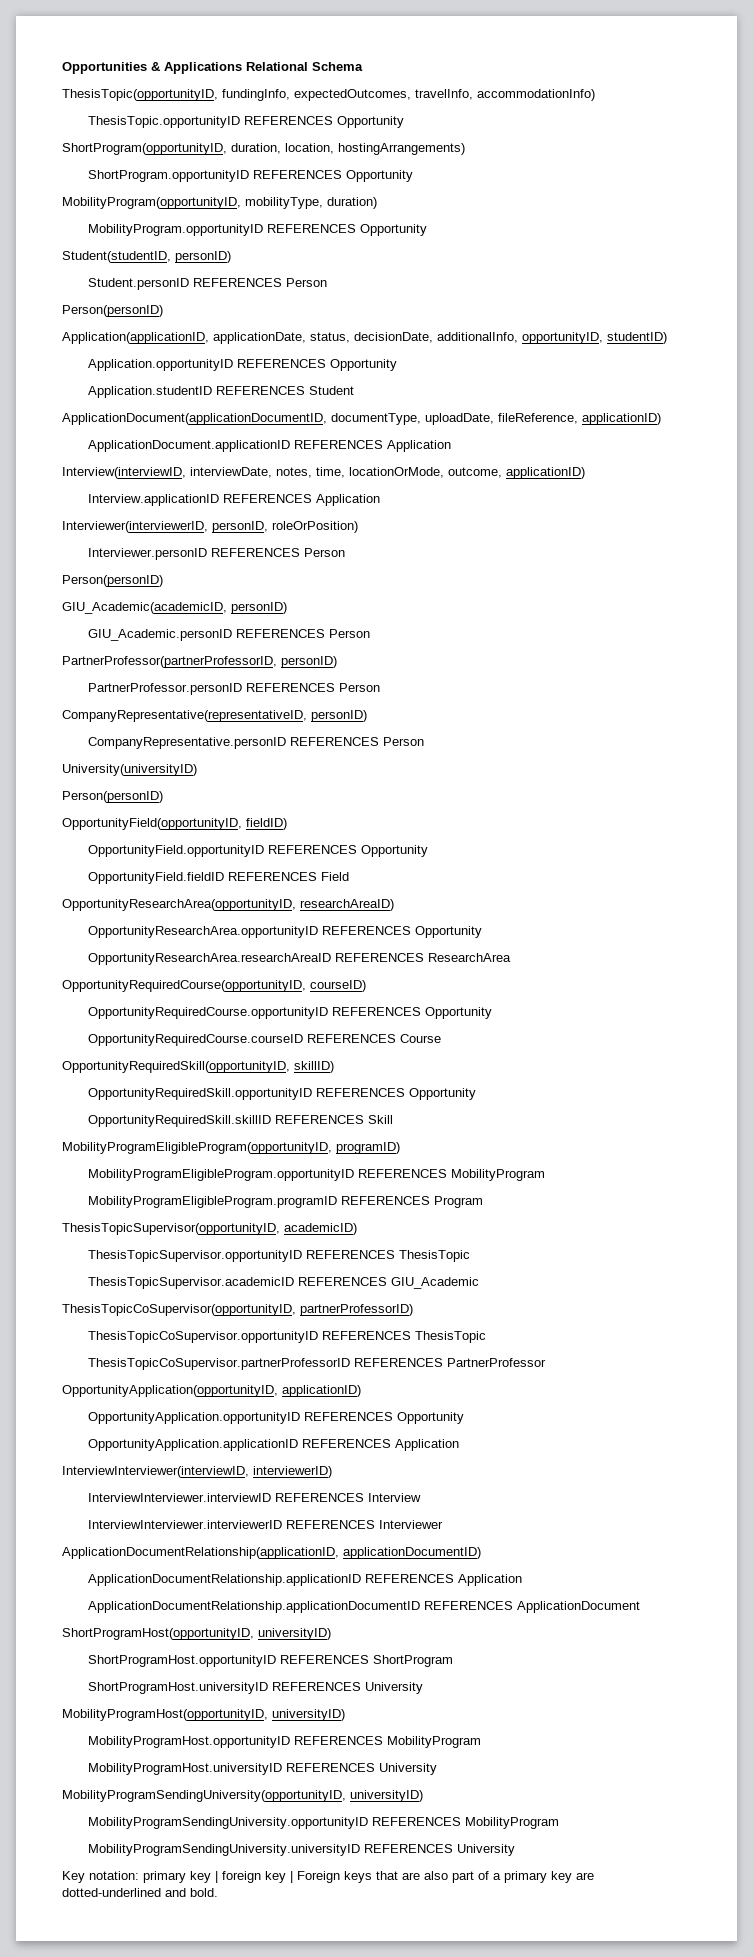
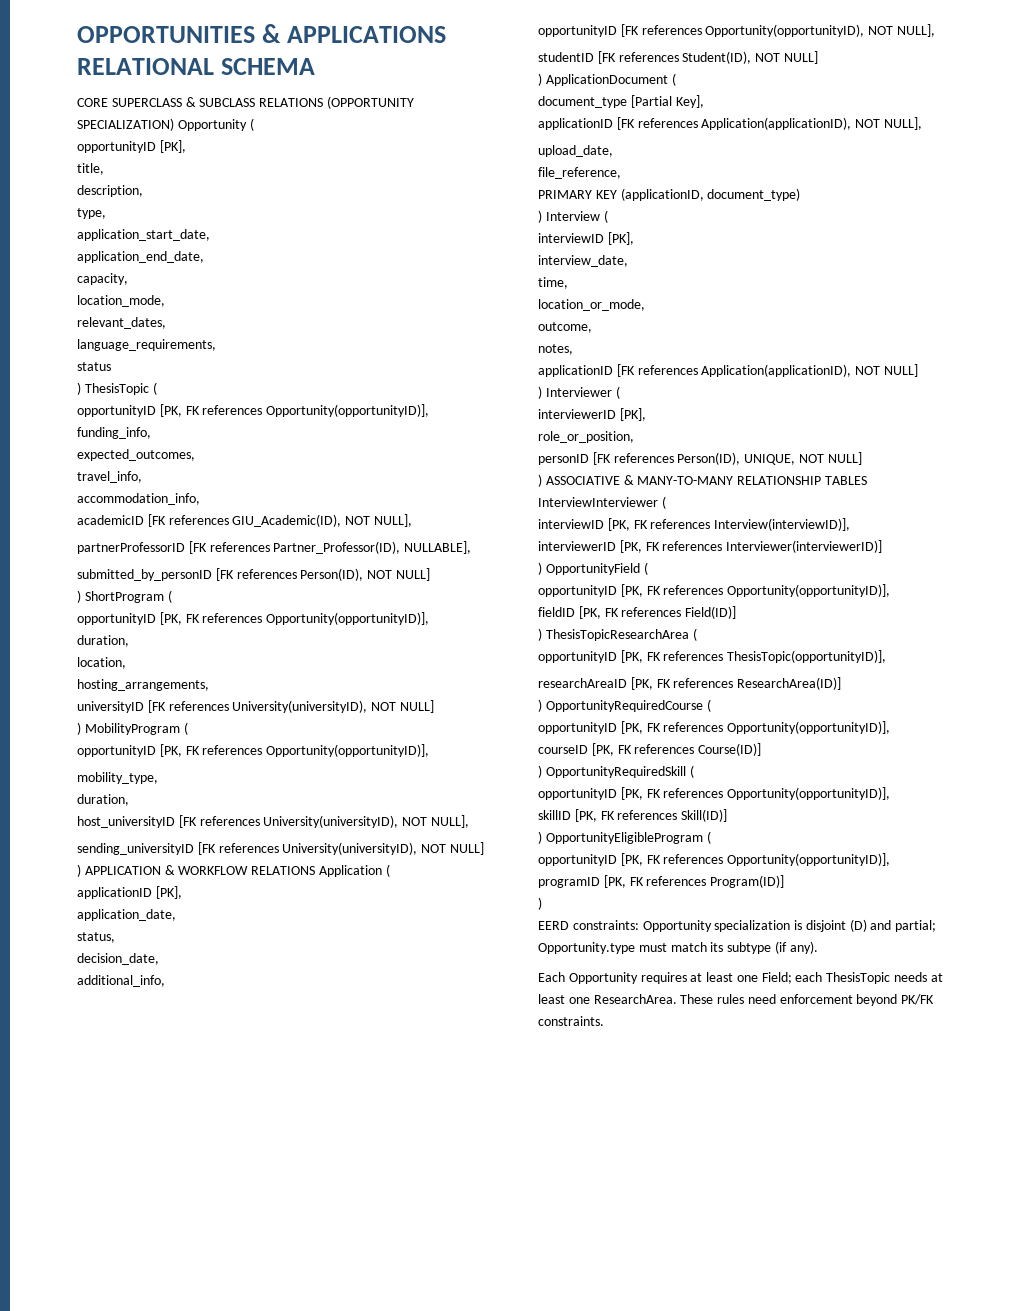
[62,62,363,74] [62,89,595,101] [87,116,404,128] [62,143,465,155] [87,170,413,182] [62,197,377,209] [87,224,427,236] [62,251,231,263] [87,278,327,290] [62,305,163,317] [62,332,667,344] [87,359,397,371] [87,386,354,398] [62,413,661,425] [87,440,451,452] [62,467,585,479] [87,494,380,506] [62,521,358,533] [87,548,345,560] [62,575,163,587] [62,602,287,614] [87,629,370,641] [62,656,337,668] [87,683,380,695] [62,710,367,722] [87,737,424,749] [62,764,197,776] [62,791,163,803] [62,818,287,830] [87,845,428,857] [87,872,349,884] [62,899,394,911] [87,926,482,938] [87,953,511,965] [62,980,366,992] [87,1007,492,1019] [87,1034,441,1046] [62,1061,334,1073] [87,1088,476,1100] [87,1115,393,1127] [62,1142,400,1154] [87,1169,545,1181] [87,1196,483,1208] [62,1223,357,1235] [87,1250,470,1262] [87,1277,479,1289] [62,1304,413,1316] [87,1331,486,1343] [87,1358,546,1370] [62,1385,361,1397] [87,1412,464,1424] [87,1439,459,1451] [62,1466,332,1478] [87,1493,421,1502] [87,1520,443,1529] [62,1547,481,1559] [87,1574,522,1586] [87,1601,640,1613] [62,1628,331,1640] [87,1655,453,1667] [87,1682,423,1694] [62,1709,345,1721] [87,1736,481,1748] [87,1763,437,1775] [62,1790,423,1802] [87,1817,559,1829] [87,1844,515,1856] [62,1871,594,1883] [62,1888,218,1897] Opportunities & Applications Relational Schema // ThesisTopic(opportunityID, fundingInfo, expectedOutcomes, travelInfo, accommodationInfo) // ThesisTopic.opportunityID REFERENCES Opportunity // ShortProgram(opportunityID, duration, location, hostingArrangements) // ShortProgram.opportunityID REFERENCES Opportunity // MobilityProgram(opportunityID, mobilityType, duration) // MobilityProgram.opportunityID REFERENCES Opportunity // Student(studentID, personID) // Student.personID REFERENCES Person // Person(personID) // Application(applicationID, applicationDate, status, decisionDate, additionalInfo, opportunityID, studentID) // Application.opportunityID REFERENCES Opportunity // Application.studentID REFERENCES Student // ApplicationDocument(applicationDocumentID, documentType, uploadDate, fileReference, applicationID) // ApplicationDocument.applicationID REFERENCES Application // Interview(interviewID, interviewDate, notes, time, locationOrMode, outcome, applicationID) // Interview.applicationID REFERENCES Application // Interviewer(interviewerID, personID, roleOrPosition) // Interviewer.personID REFERENCES Person // Person(personID) // GIU_Academic(academicID, personID) // GIU_Academic.personID REFERENCES Person // PartnerProfessor(partnerProfessorID, personID) // PartnerProfessor.personID REFERENCES Person // CompanyRepresentative(representativeID, personID) // CompanyRepresentative.personID REFERENCES Person // University(universityID) // Person(personID) // OpportunityField(opportunityID, fieldID) // OpportunityField.opportunityID REFERENCES Opportunity // OpportunityField.fieldID REFERENCES Field // OpportunityResearchArea(opportunityID, researchAreaID) // OpportunityResearchArea.opportunityID REFERENCES Opportunity // OpportunityResearchArea.researchAreaID REFERENCES ResearchArea // OpportunityRequiredCourse(opportunityID, courseID) // OpportunityRequiredCourse.opportunityID REFERENCES Opportunity // OpportunityRequiredCourse.courseID REFERENCES Course // OpportunityRequiredSkill(opportunityID, skillID) // OpportunityRequiredSkill.opportunityID REFERENCES Opportunity // OpportunityRequiredSkill.skillID REFERENCES Skill // MobilityProgramEligibleProgram(opportunityID, programID) // MobilityProgramEligibleProgram.opportunityID REFERENCES MobilityProgram // MobilityProgramEligibleProgram.programID REFERENCES Program // ThesisTopicSupervisor(opportunityID, academicID) // ThesisTopicSupervisor.opportunityID REFERENCES ThesisTopic // ThesisTopicSupervisor.academicID REFERENCES GIU_Academic // ThesisTopicCoSupervisor(opportunityID, partnerProfessorID) // ThesisTopicCoSupervisor.opportunityID REFERENCES ThesisTopic // ThesisTopicCoSupervisor.partnerProfessorID REFERENCES PartnerProfessor // OpportunityApplication(opportunityID, applicationID) // OpportunityApplication.opportunityID REFERENCES Opportunity // OpportunityApplication.applicationID REFERENCES Application // InterviewInterviewer(interviewID, interviewerID) // InterviewInterviewer.interviewID REFERENCES Interview // InterviewInterviewer.interviewerID REFERENCES Interviewer // ApplicationDocumentRelationship(applicationID, applicationDocumentID) // ApplicationDocumentRelationship.applicationID REFERENCES Application // ApplicationDocumentRelationship.applicationDocumentID REFERENCES ApplicationDocument // ShortProgramHost(opportunityID, universityID) // ShortProgramHost.opportunityID REFERENCES ShortProgram // ShortProgramHost.universityID REFERENCES University // MobilityProgramHost(opportunityID, universityID) // MobilityProgramHost.opportunityID REFERENCES MobilityProgram // MobilityProgramHost.universityID REFERENCES University // MobilityProgramSendingUniversity(opportunityID, universityID) // MobilityProgramSendingUniversity.opportunityID REFERENCES MobilityProgram // MobilityProgramSendingUniversity.universityID REFERENCES University // Key notation: primary key | foreign key | Foreign keys that are also part of a primary key are dotted-underlined and bold. -> [77,24,446,43] [77,58,315,75] [77,96,414,109] [77,118,254,131] [77,140,186,153] [77,163,104,175] [77,185,143,197] [77,208,106,219] [77,229,210,241] [77,251,204,263] [77,273,128,285] [77,295,165,307] [77,317,166,329] [77,339,216,351] [77,362,111,371] [77,382,157,395] [77,404,430,417] [77,427,151,439] [77,449,195,461] [77,471,142,483] [77,493,200,505] [77,514,412,527] [77,541,472,554] [77,568,430,581] [77,590,172,603] [77,612,430,625] [77,635,129,647] [77,657,126,669] [77,679,209,691] [77,700,434,713] [77,722,188,735] [77,744,430,757] [77,772,158,784] [77,794,129,806] [77,815,469,828] [77,842,484,855] [77,864,390,877] [77,886,182,899] [77,909,176,921] [77,932,115,943] [77,953,159,965] [77,975,165,987] [538,24,935,37] [538,51,818,64] [538,73,676,86] [538,95,704,108] [538,117,922,130] [538,145,613,157] [538,167,621,179] [538,188,801,201] [538,210,608,223] [538,232,634,245] [538,255,628,267] [538,277,568,289] [538,299,645,311] [538,322,592,333] [538,344,573,355] [538,364,918,377] [538,386,620,399] [538,408,646,421] [538,431,634,443] [538,452,862,465] [538,474,867,487] [538,496,666,509] [538,518,851,531] [538,540,883,553] [538,562,648,575] [538,584,891,597] [538,606,737,619] [538,628,697,641] [538,650,887,663] [538,677,842,690] [538,699,711,712] [538,721,891,734] [538,743,762,756] [538,765,694,778] [538,787,891,800] [538,809,728,822] [538,831,711,844] [538,853,891,866] [538,875,785,888] [538,897,542,910] [538,919,937,932] [538,941,818,954] [538,972,943,984] [538,994,935,1006] [538,1016,604,1026] OPPORTUNITIES & APPLICATIONS RELATIONAL SCHEMA // CORE SUPERCLASS & SUBCLASS RELATIONS (OPPORTUNITY SPECIALIZATION) Opportunity ( // opportunityID [PK], // title, // description, // type, // application_start_date, // application_end_date, // capacity, // location_mode, // relevant_dates, // language_requirements, // status // ) ThesisTopic ( // opportunityID [PK, FK references Opportunity(opportunityID)], // funding_info, // expected_outcomes, // travel_info, // accommodation_info, // academicID [FK references GIU_Academic(ID), NOT NULL], // partnerProfessorID [FK references Partner_Professor(ID), NULLABLE], // submitted_by_personID [FK references Person(ID), NOT NULL] // ) ShortProgram ( // opportunityID [PK, FK references Opportunity(opportunityID)], // duration, // location, // hosting_arrangements, // universityID [FK references University(universityID), NOT NULL] // ) MobilityProgram ( // opportunityID [PK, FK references Opportunity(opportunityID)], // mobility_type, // duration, // host_universityID [FK references University(universityID), NOT NULL], // sending_universityID [FK references University(universityID), NOT NULL] // ) APPLICATION & WORKFLOW RELATIONS Application ( // applicationID [PK], // application_date, // status, // decision_date, // additional_info, // opportunityID [FK references Opportunity(opportunityID), NOT NULL], // studentID [FK references Student(ID), NOT NULL] // ) ApplicationDocument ( // document_type [Partial Key], // applicationID [FK references Application(applicationID), NOT NULL], // upload_date, // file_reference, // PRIMARY KEY (applicationID, document_type) // ) Interview ( // interviewID [PK], // interview_date, // time, // location_or_mode, // outcome, // notes, // applicationID [FK references Application(applicationID), NOT NULL] // ) Interviewer ( // interviewerID [PK], // role_or_position, // personID [FK references Person(ID), UNIQUE, NOT NULL] // ) ASSOCIATIVE & MANY-TO-MANY RELATIONSHIP TABLES InterviewInterviewer ( // interviewID [PK, FK references Interview(interviewID)], // interviewerID [PK, FK references Interviewer(interviewerID)] // ) OpportunityField ( // opportunityID [PK, FK references Opportunity(opportunityID)], // fieldID [PK, FK references Field(ID)] // ) ThesisTopicResearchArea ( // opportunityID [PK, FK references ThesisTopic(opportunityID)], // researchAreaID [PK, FK references ResearchArea(ID)] // ) OpportunityRequiredCourse ( // opportunityID [PK, FK references Opportunity(opportunityID)], // courseID [PK, FK references Course(ID)] // ) OpportunityRequiredSkill ( // opportunityID [PK, FK references Opportunity(opportunityID)], // skillID [PK, FK references Skill(ID)] // ) OpportunityEligibleProgram ( // opportunityID [PK, FK references Opportunity(opportunityID)], // programID [PK, FK references Program(ID)] // ) // EERD constraints: Opportunity specialization is disjoint (D) and partial; Opportunity.type must match its subtype (if any). // Each Opportunity requires at least one Field; each ThesisTopic needs at least one ResearchArea. These rules need enforcement beyond PK/FK constraints.

